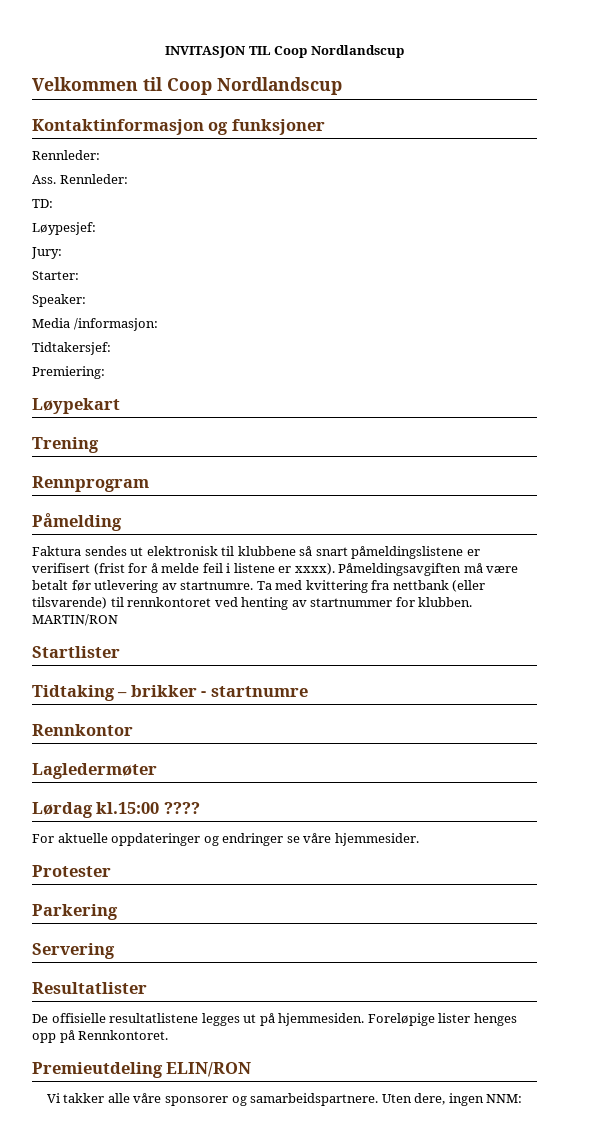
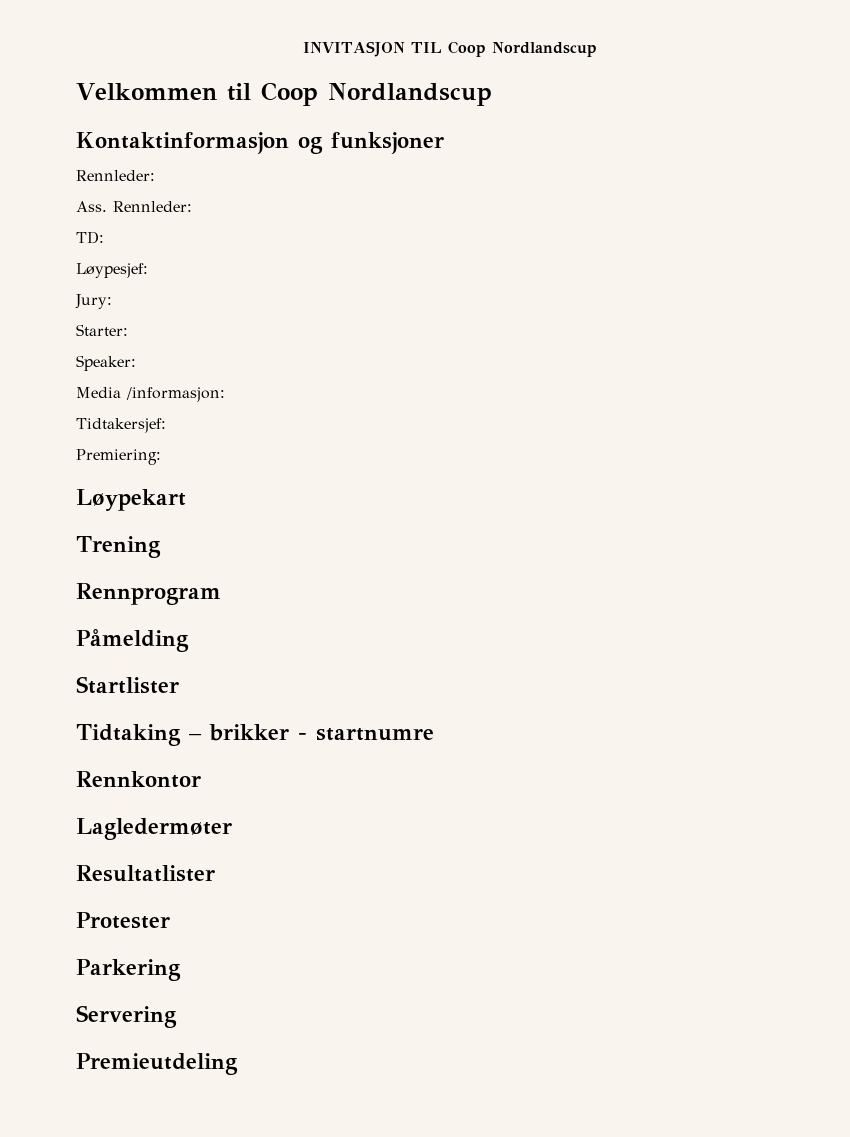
[32,546,480,559] [32,563,519,576] [32,580,486,593] [32,597,473,610] [32,614,118,626] // Faktura sendes ut elektronisk til klubbene så snart påmeldingslistene er verifisert (frist for å melde feil i listene er xxxx). Påmeldingsavgiften må være betalt før utlevering av startnumre. Ta med kvittering fra nettbank (eller tilsvarende) til rennkontoret ved henting av startnummer for klubben. MARTIN/RON -> (189, 640) none
[32,802,200,818] [32,833,419,846] [32,865,111,877] [32,904,118,920] [32,943,115,959] [32,982,147,994] [32,1013,517,1026] [32,1030,169,1043] [32,1062,252,1078] [46,1093,523,1106] Lørdag kl.15:00 ???? // For aktuelle oppdateringer og endringer se våre hjemmesider. // Protester // Parkering // Servering // Resultatlister // De offisielle resultatlistene legges ut på hjemmesiden. Foreløpige lister henges opp på Rennkontoret. // Premieutdeling ELIN/RON // Vi takker alle våre sponsorer og samarbeidspartnere. Uten dere, ingen NNM: -> [76,865,215,882] [76,912,170,929] [76,959,181,981] [76,1005,177,1028] [76,1053,238,1075] Resultatlister // Protester // Parkering // Servering // Premieutdeling

